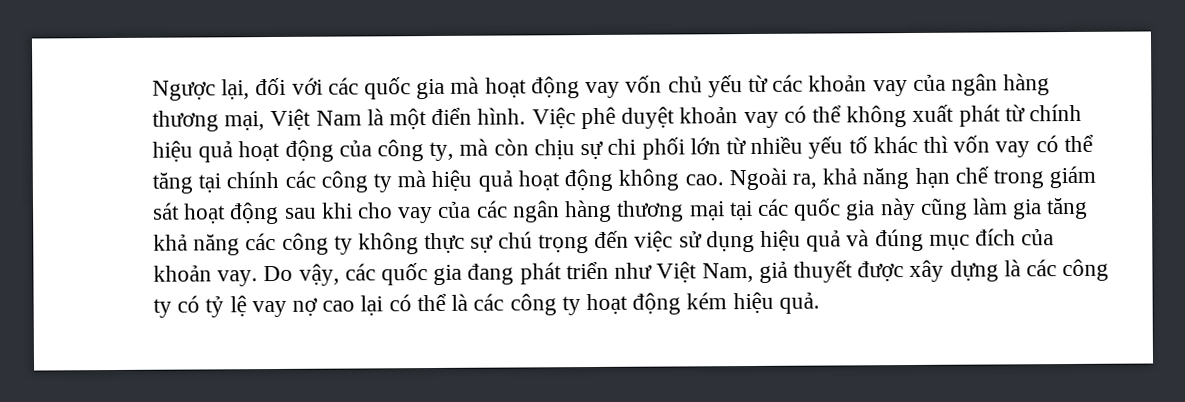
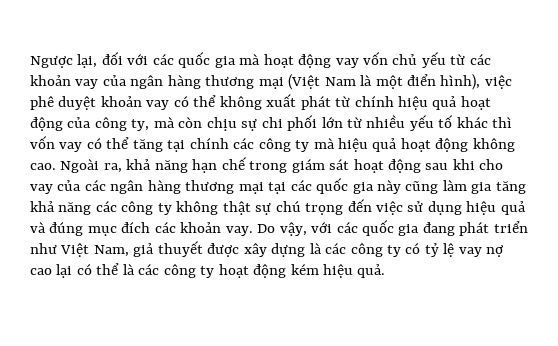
[224,108,312,131] mại, Việt -> [258,74,321,90] mại (Việt
[477,107,576,129] hình. Việc -> [440,74,512,90] hình), việc
[424,232,466,254] thực -> [222,201,251,215] thật
[1021,229,1055,246] của -> [154,222,176,233] các
(340, 274) none -> [311,222,333,233] với

